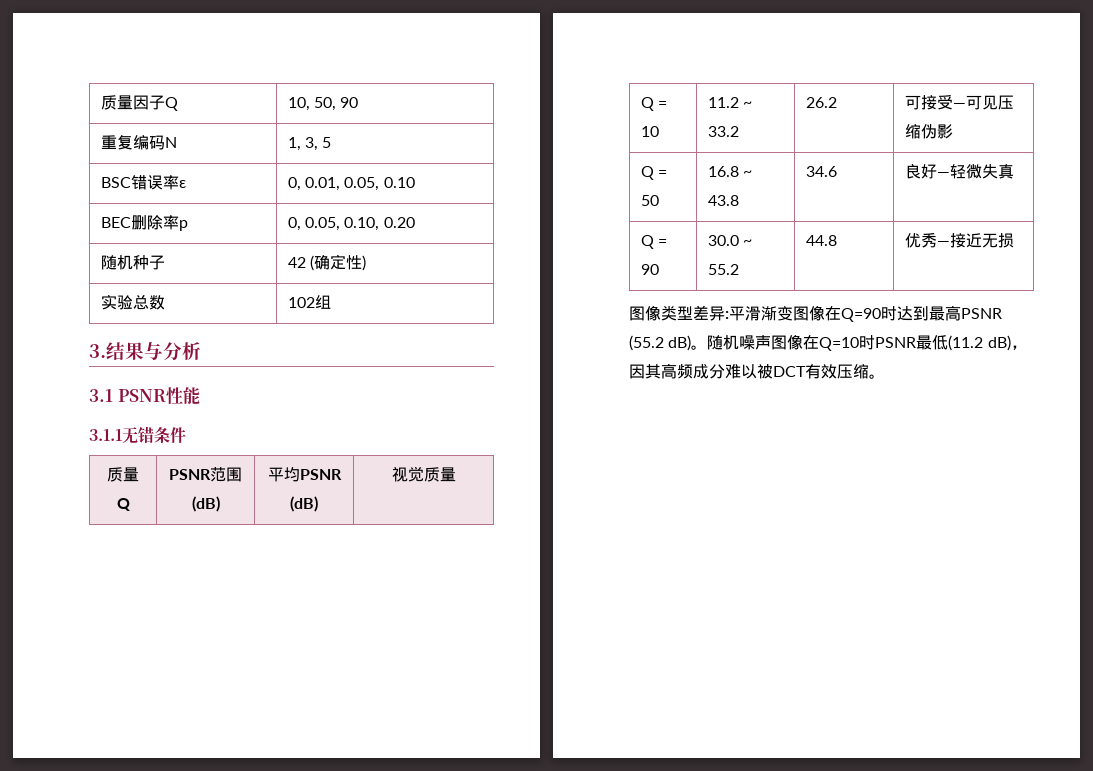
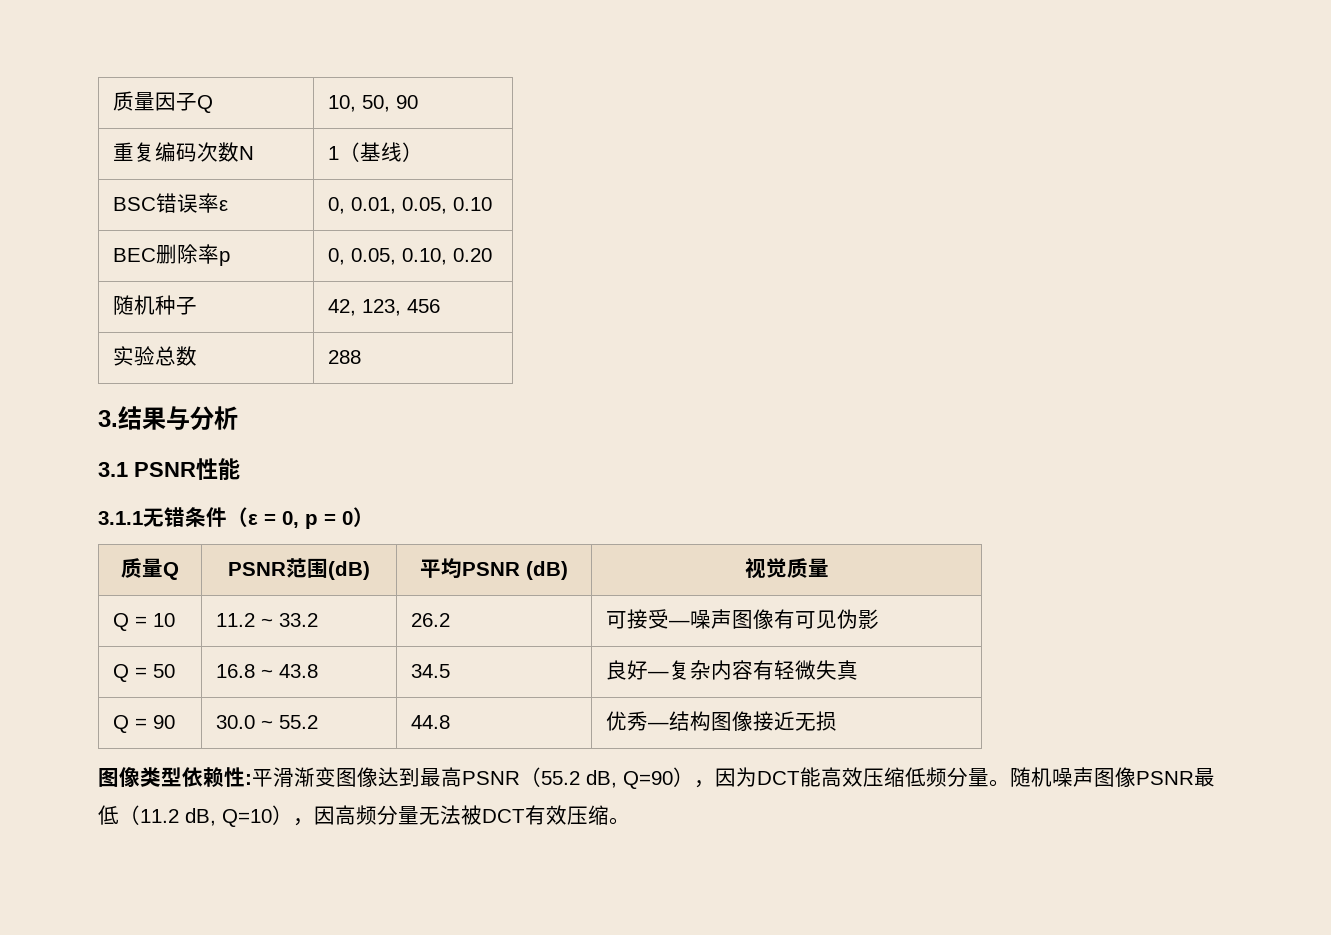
(165, 142) none -> [197,142,240,162] 次数
[287,137,332,151] 1, 3, 5 -> [328,142,424,162] 1（基线）
[287,254,366,271] 42 (确定性) -> [328,299,441,316] 42, 123, 456
[287,295,331,309] 102组 -> [328,350,362,364] 288
(186, 435) none -> [227,507,374,529] （ε = 0, p = 0）
[965,95,1014,110] [904,124,921,139] 可见压缩 -> [690,609,838,629] 噪声图像有可见
[805,166,837,177] 34.6 -> [411,664,451,678] 34.5
(950, 174) none -> [669,660,775,680] 复杂内容有
(950, 243) none -> [669,711,754,731] 结构图像
[693,305,725,321] 差异 -> [182,767,245,787] 依赖性
[825,306,897,322] 在Q=90时 -> (378, 777) none
[629,335,1027,351] [629,363,757,379] (55.2 dB)。随机噪声图像在Q=10时PSNR最低(11.2 dB)，因其高频成分难以 -> [520,767,1215,789] [98,805,461,827] （55.2 dB, Q=90），因为DCT能高效压缩低频分量。随机噪声图像PSNR最低（11.2 dB, Q=10），因高频分量无法

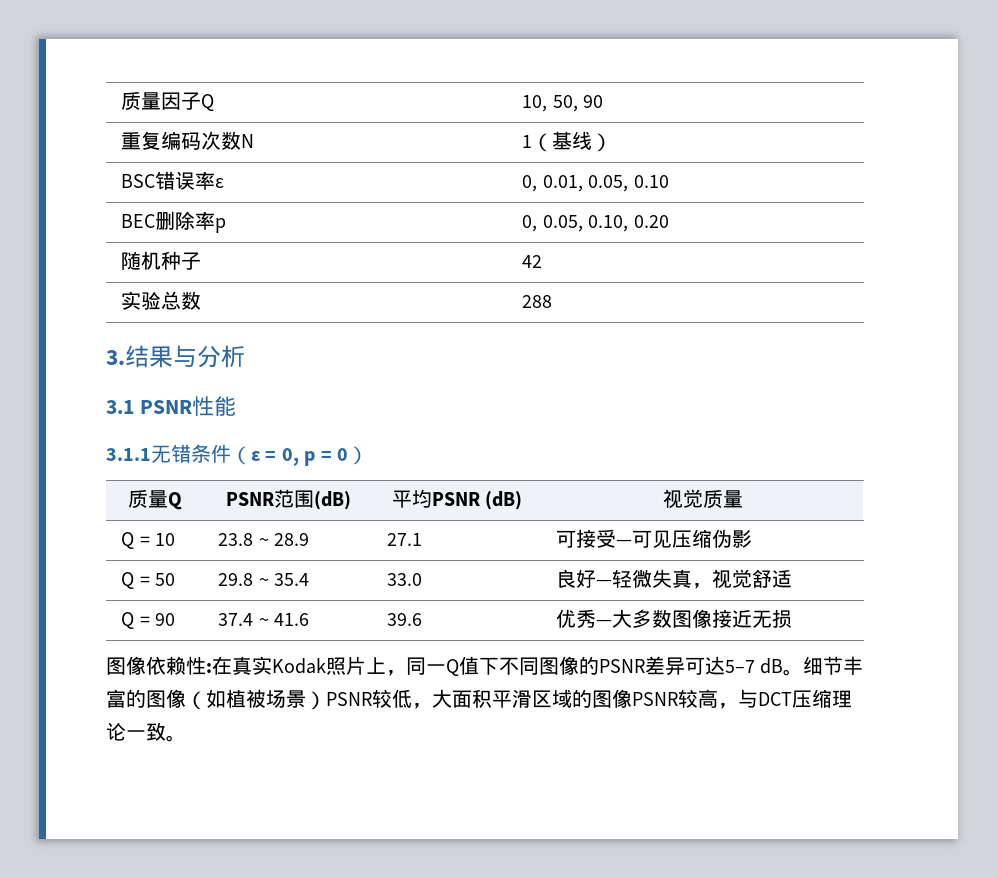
[328,299,441,316] 42, 123, 456 -> [522,255,543,268] 42
[216,613,319,627] [411,613,451,627] 11.2 ~ 33.2 | 26.2 -> [218,533,310,546] [387,533,423,546] 23.8 ~ 28.9 | 27.1
[690,609,838,629] 噪声图像有可见 -> [632,529,713,548] 可见压缩
[216,664,319,678] [411,664,451,678] 16.8 ~ 43.8 | 34.5 -> [218,573,310,586] [387,573,423,586] 29.8 ~ 35.4 | 33.0
[669,660,775,680] 复杂内容有 -> (613, 583) none
(859, 670) none -> [692,569,793,589] ，视觉舒适
[216,715,319,729] [411,715,451,729] 30.0 ~ 55.2 | 44.8 -> [218,613,310,626] [387,613,423,626] 37.4 ~ 41.6 | 39.6
[669,711,712,731] 结构 -> [612,609,673,628] 大多数
[140,767,182,787] 类型 -> (146, 665) none
[252,767,1215,789] [98,805,609,827] 平滑渐变图像达到最高PSNR（55.2 dB, Q=90），因为DCT能高效压缩低频分量。随机噪声图像PSNR最低（11.2 dB, Q=10），因高频分量无法被DCT有效压缩 -> [212,656,864,676] [106,689,852,710] [106,722,166,741] 在真实Kodak照片上，同一Q值下不同图像的PSNR差异可达5–7 dB。细节丰富的图像（如植被场景）PSNR较低，大面积平滑区域的图像PSNR较高，与DCT压缩理论一致

